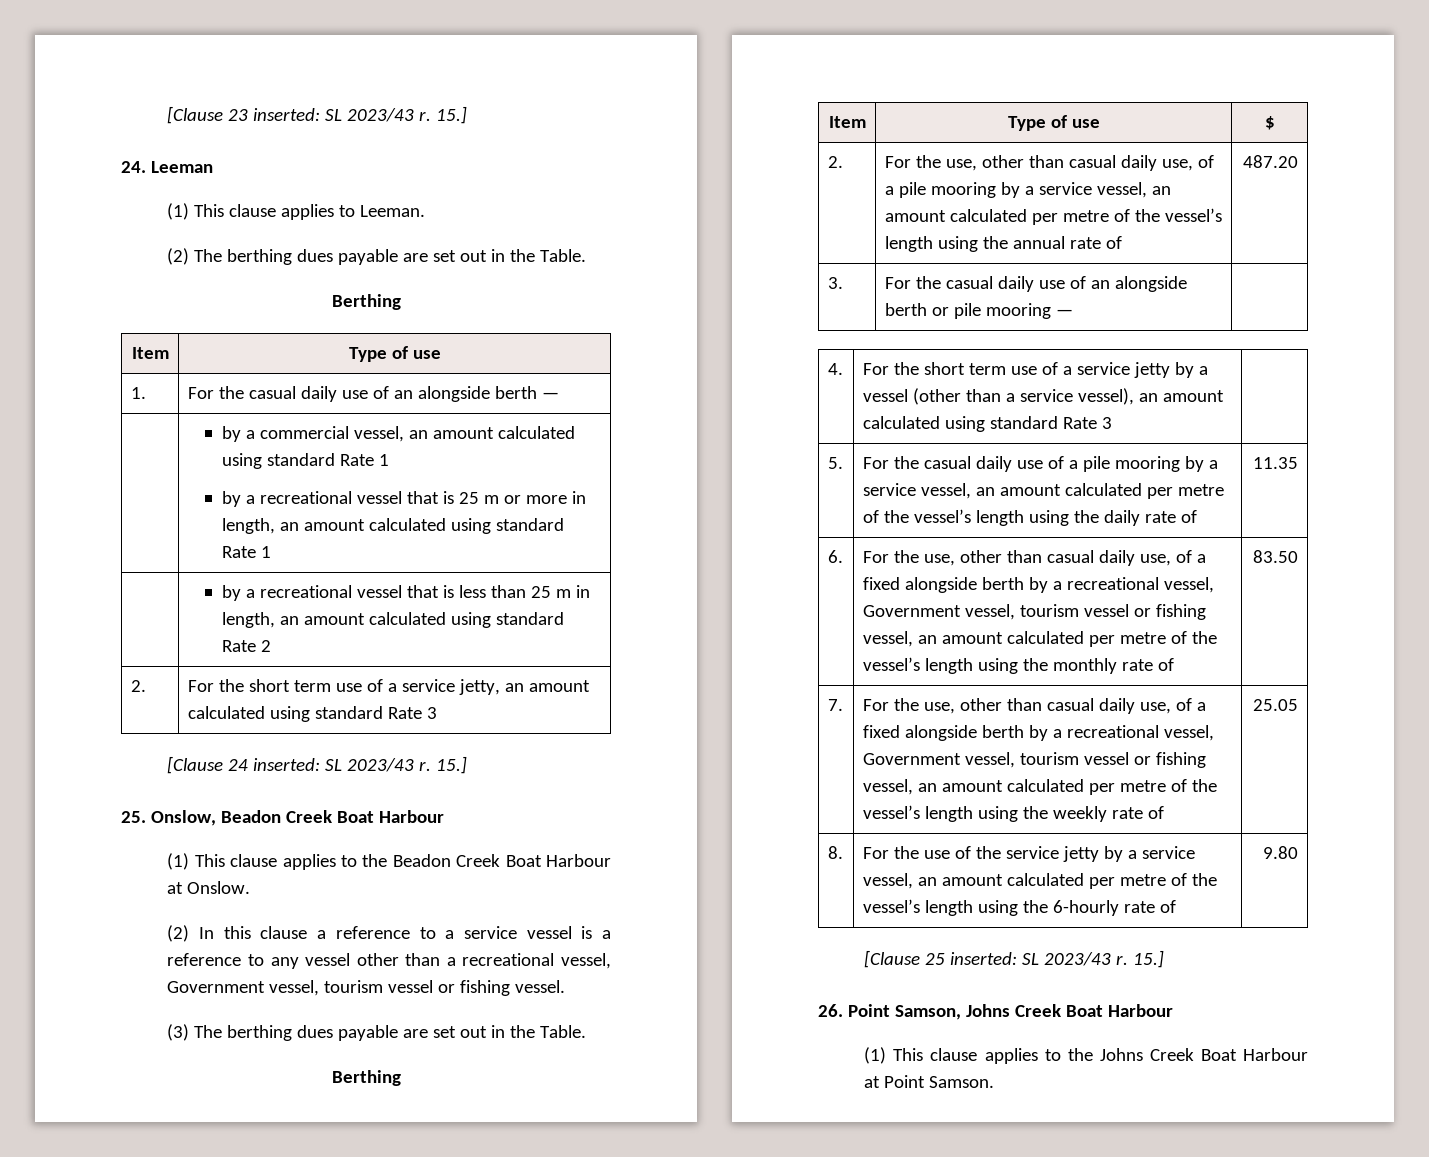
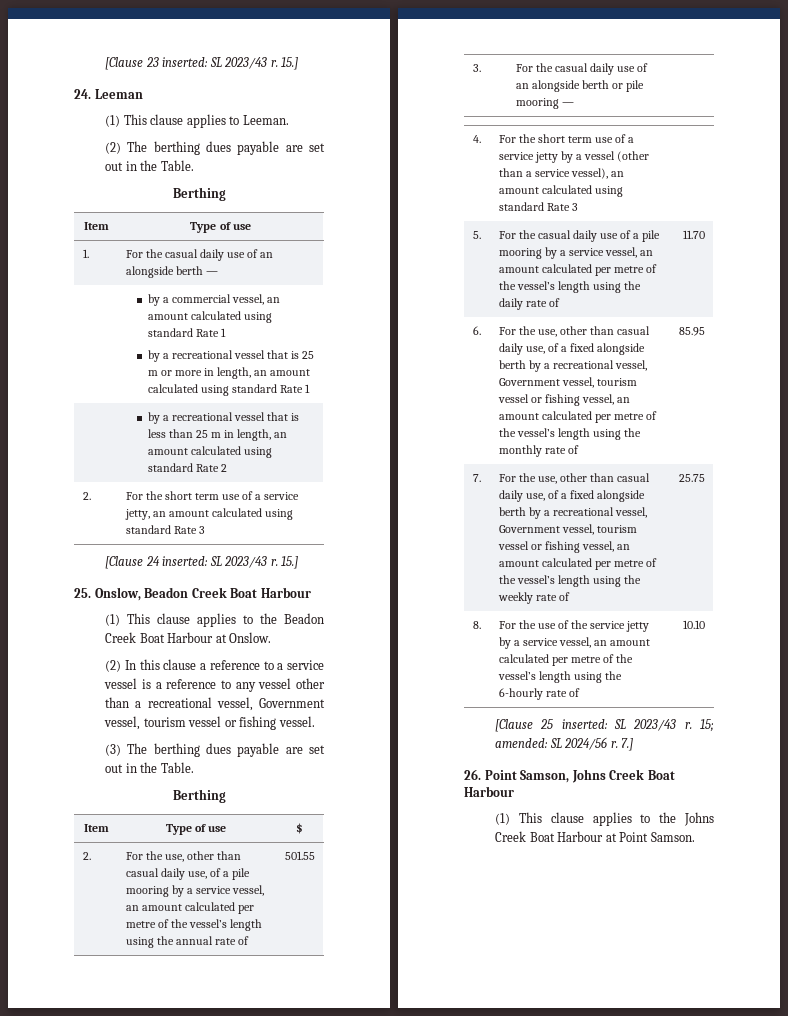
[1243,155,1299,168] 487.20 -> [285,851,316,860] 501.55
[1253,457,1299,469] 11.35 -> [683,230,706,239] 11.70
[1253,550,1299,563] 83.50 -> [679,327,706,336] 85.95
[1253,699,1299,711] 25.05 -> [679,474,706,482] 25.75
[1263,846,1299,859] 9.80 -> [683,620,706,629] 10.10
[1133,950,1165,968] 15.] -> [700,719,714,732] [495,737,634,751] 15; amended: SL 2024/56 r. 7.]

